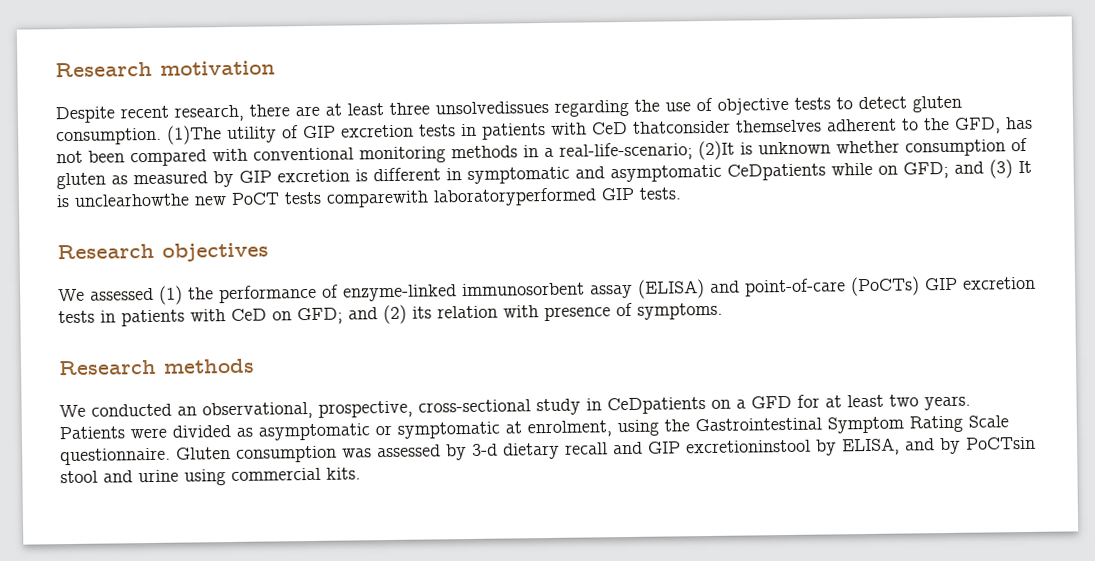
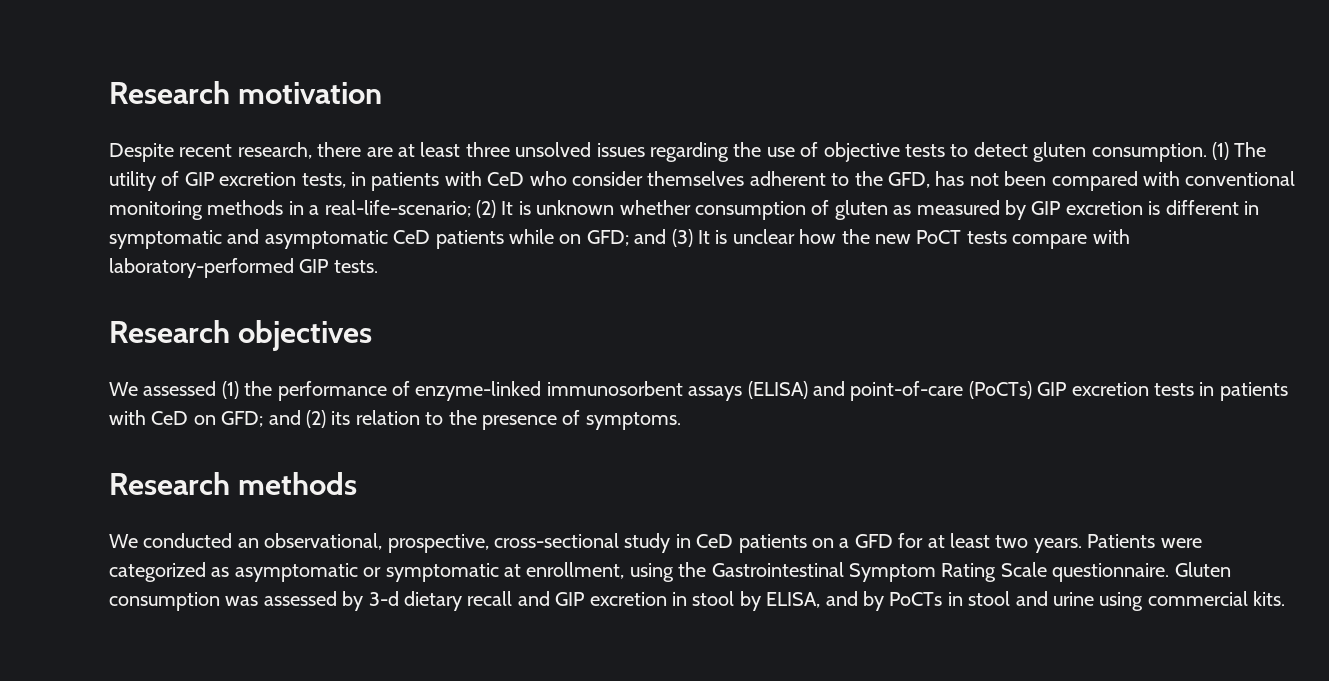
[435,100,549,115] unsolvedissues -> [515,142,645,157] unsolved issues
[167,125,222,145] (1)The -> [1211,142,1267,160] (1) The
[419,120,731,140] tests in patients with CeD thatconsider -> [301,171,643,191] tests, in patients with CeD who consider
[698,140,735,161] (2)It -> [476,200,514,218] (2) It
[727,163,826,181] CeDpatients -> [393,230,504,249] CeD patients
[74,187,597,208] unclearhowthe new PoCT tests comparewith laboratoryperformed -> [732,229,1130,249] [109,258,294,278] unclear how the new PoCT tests compare with laboratory-performed
[590,284,633,299] assay -> [688,386,743,401] assays
[503,305,539,318] with -> [425,410,477,425] to the
[607,397,706,415] CeDpatients -> [696,534,807,553] CeD patients
[172,424,231,438] divided -> [109,562,206,582] categorized
[527,420,612,438] enrolment, -> [526,562,625,579] enrollment,
[686,439,811,454] excretioninstool -> [589,591,735,606] excretion in stool
[966,436,1036,450] PoCTsin -> [889,592,963,606] PoCTs in

